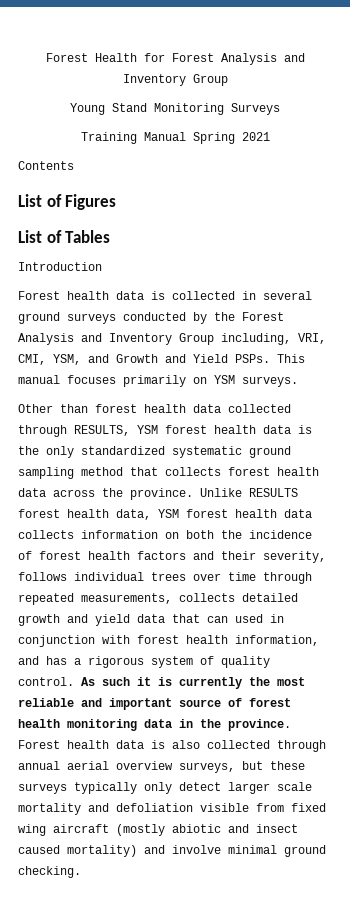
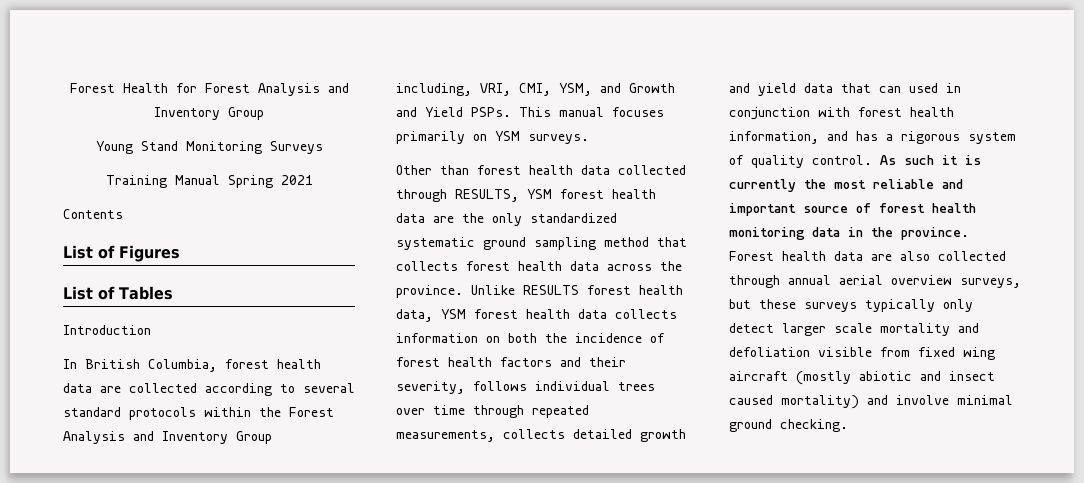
[18,291,312,300] [18,312,207,324] Forest health data is collected in several ground surveys conducted by -> [63,359,321,372] [63,383,355,396] [63,407,251,420] In British Columbia, forest health data are collected according to several standard protocols within
[298,425,312,434] is -> [433,216,454,223] are
[151,740,165,749] is -> [871,254,892,261] are

